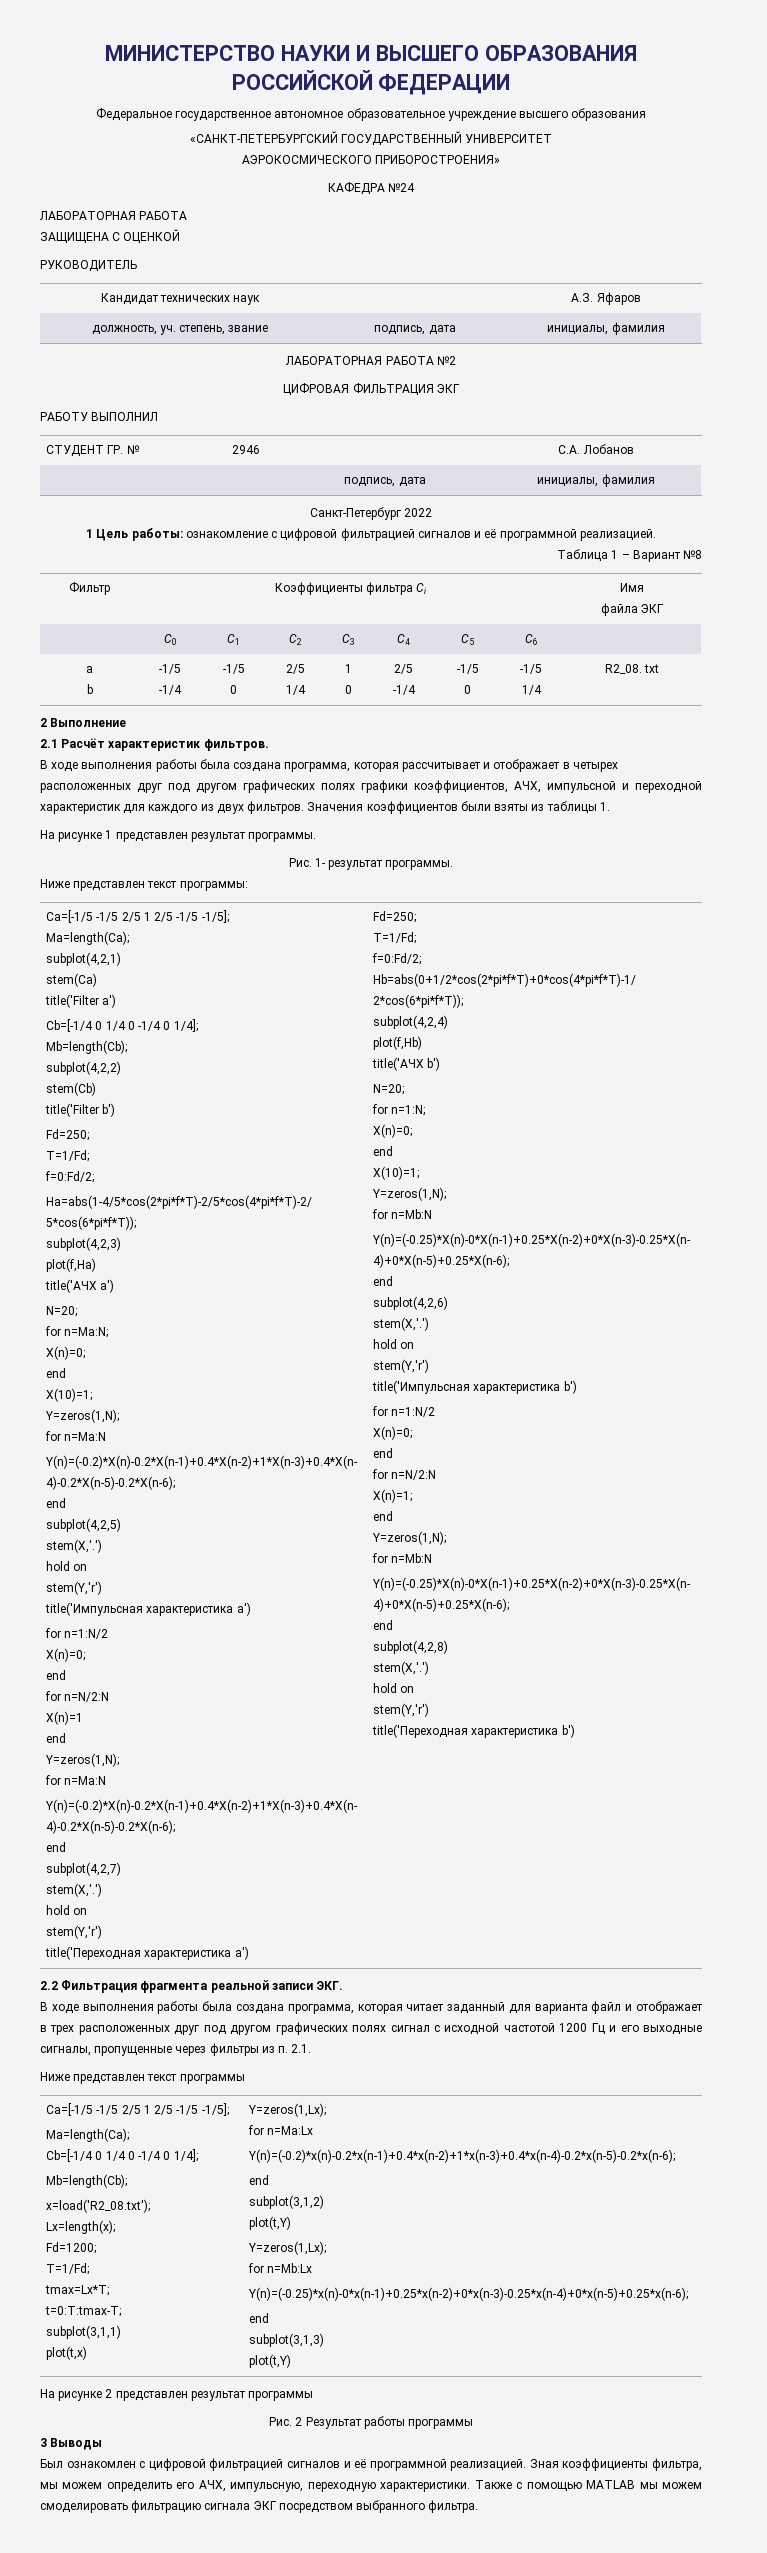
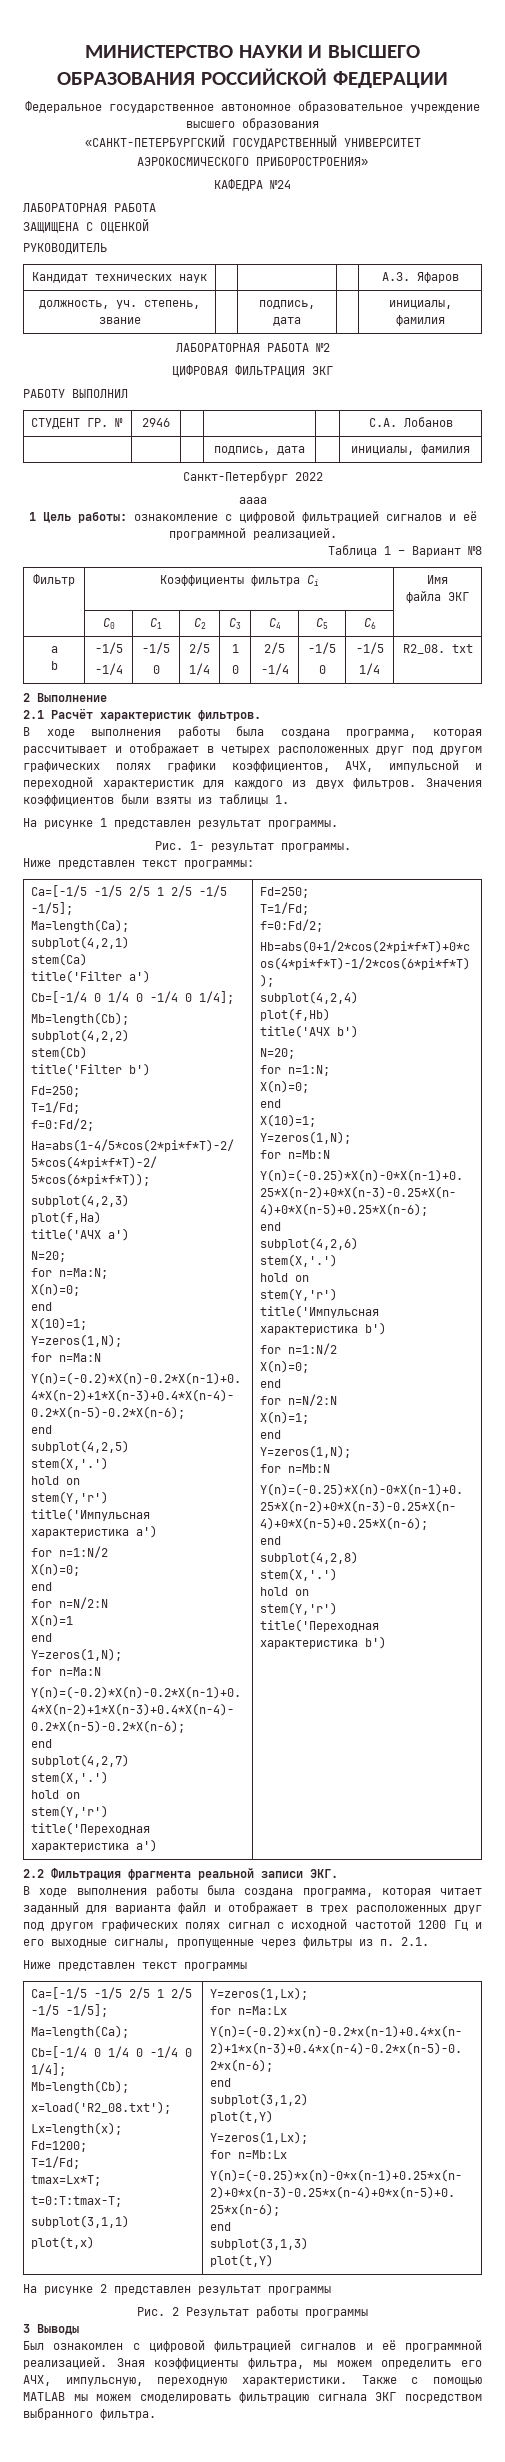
(433, 512) none -> [238,497,267,504] // аааа

